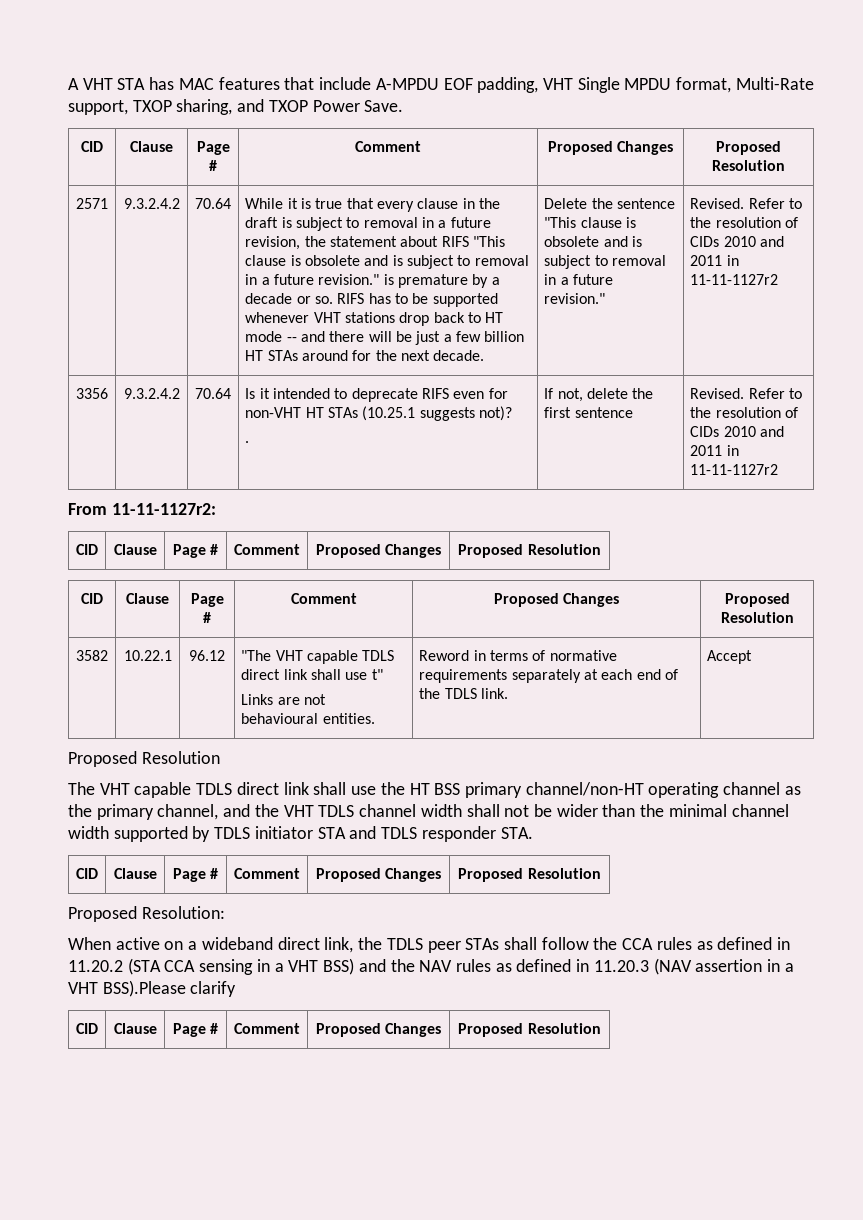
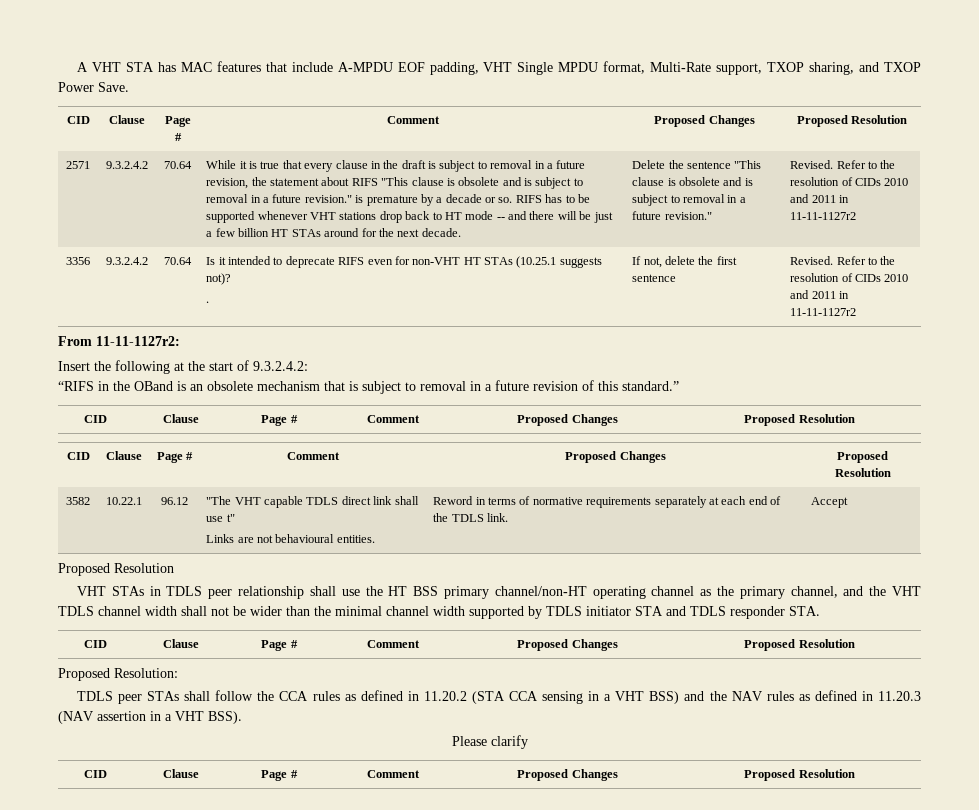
(216, 509) none -> [58,360,308,374] [58,380,679,394] // Insert the following at the start of 9.3.2.4.2: // “RIFS in the OBand is an obsolete mechanism that is subject to removal in a future revision of this standard.”
[68,782,309,798] The VHT capable TDLS direct link -> [77,586,305,599] VHT STAs in TDLS peer relationship
[68,937,383,953] When active on a wideband direct link, the -> (178, 673) none
[102,980,186,997] BSS).Please -> [208,711,242,724] [451,736,487,746] BSS). // Please

